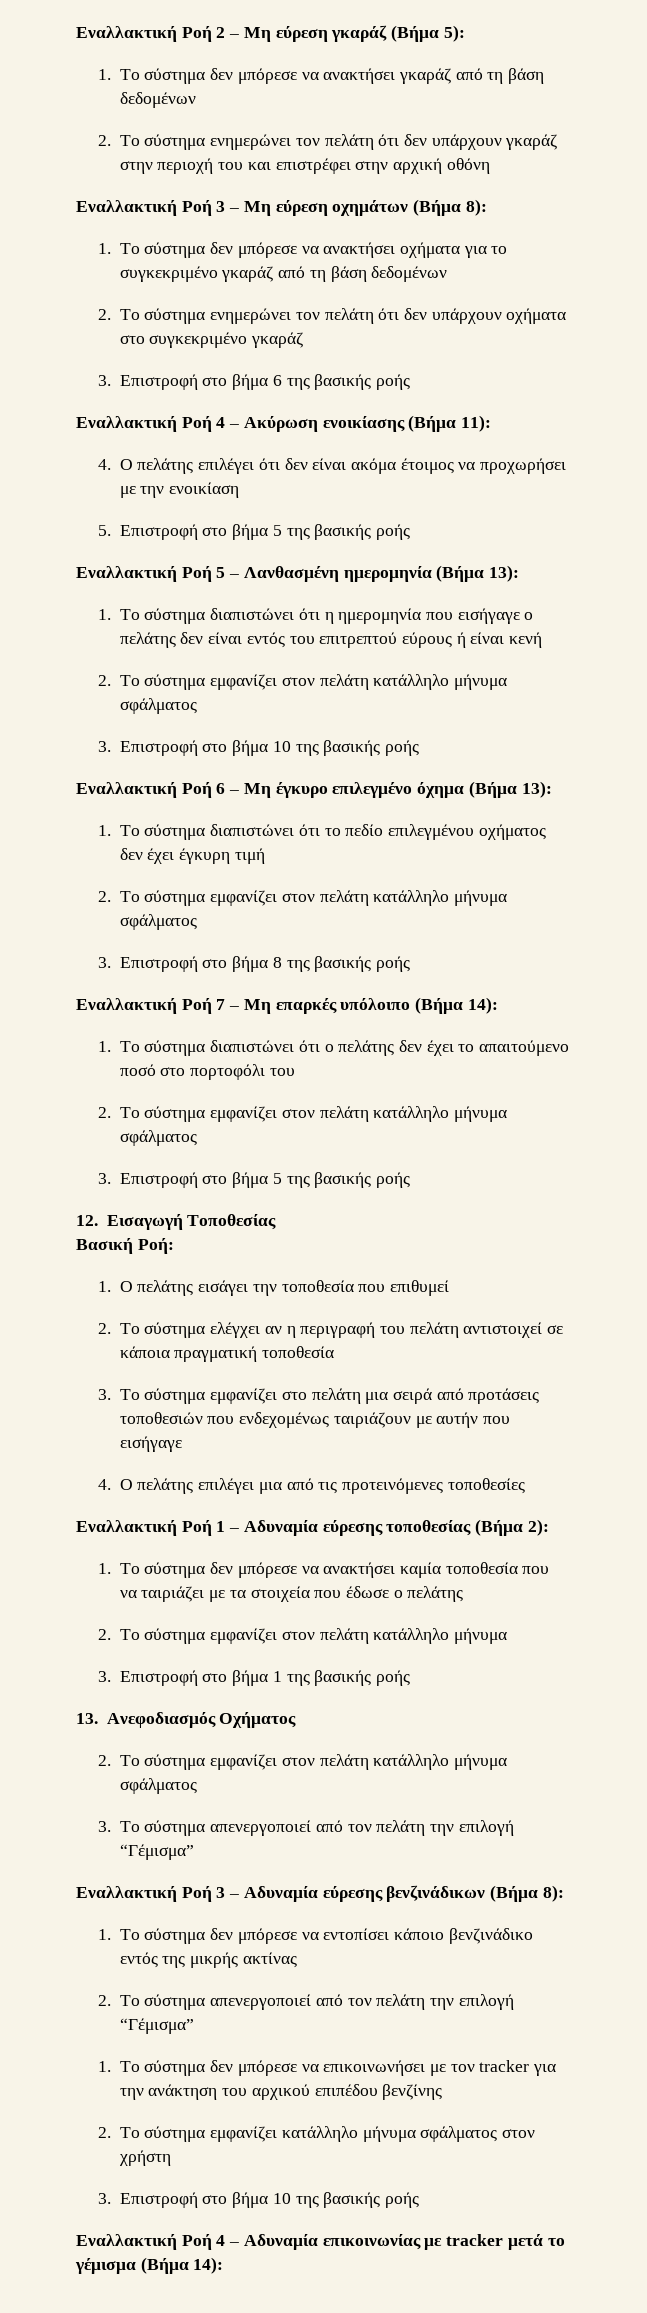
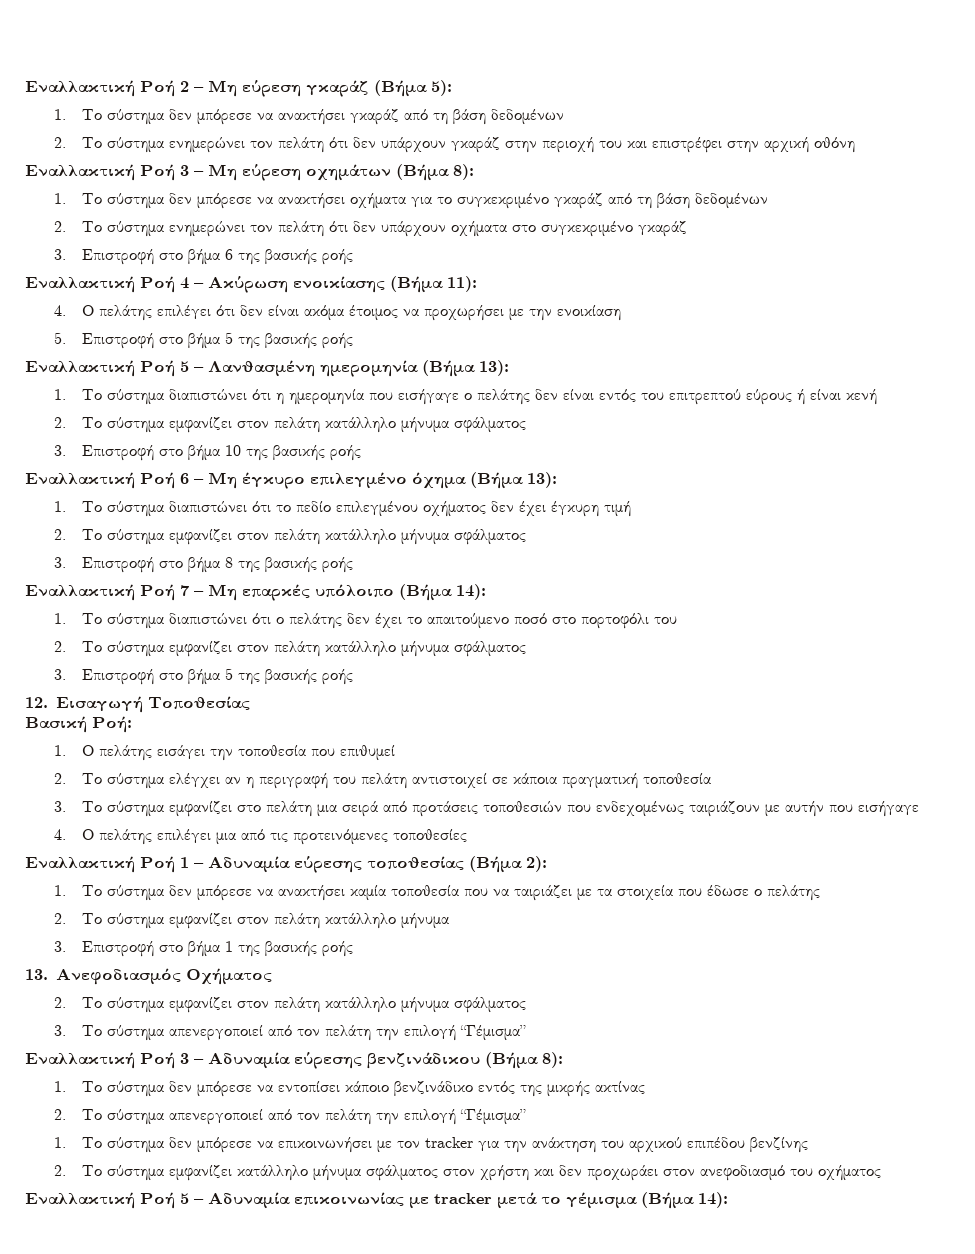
[386,1885,486,1902] βενζινάδικων -> [367,1052,480,1069] βενζινάδικου
[97,2192,420,2208] [76,2234,226,2250] // 3. Επιστροφή στο βήμα 10 της βασικής ροής // Εναλλακτική Ροή 4 -> [534,1165,882,1181] [25,1192,189,1209] και δεν προχωράει στον ανεφοδιασμό του οχήματος // Εναλλακτική Ροή 5

